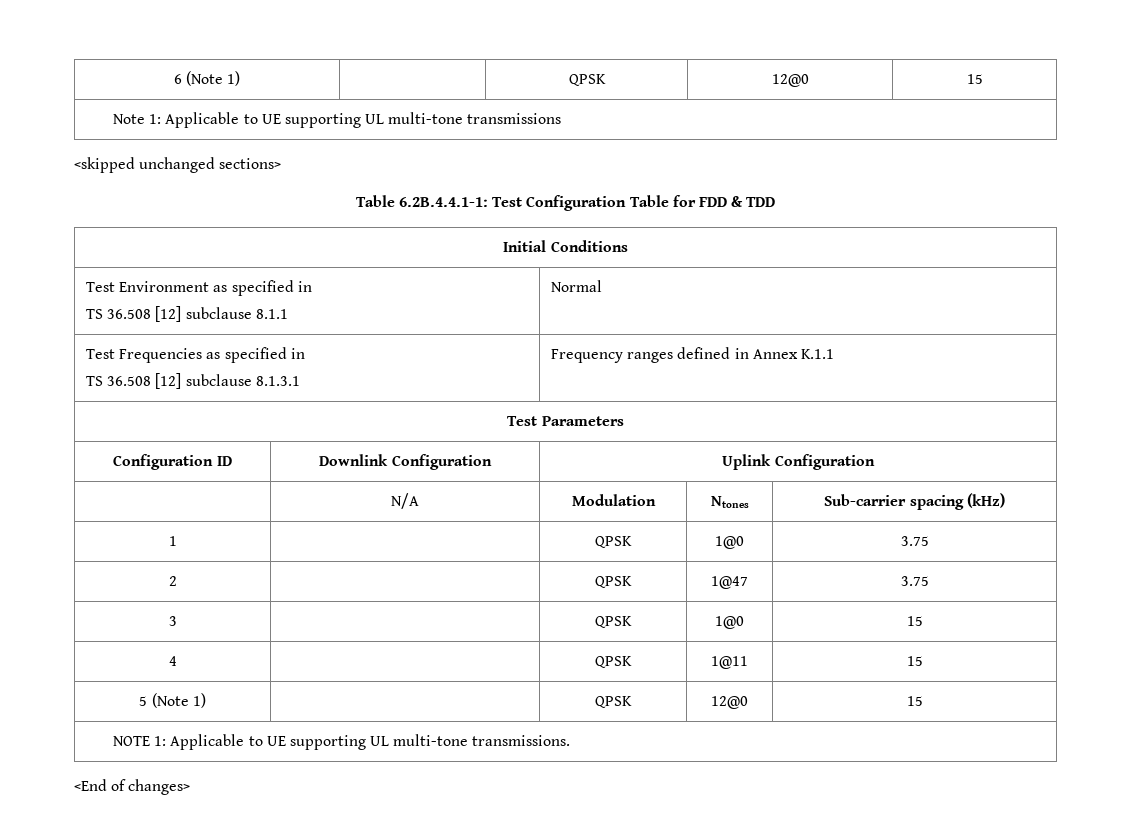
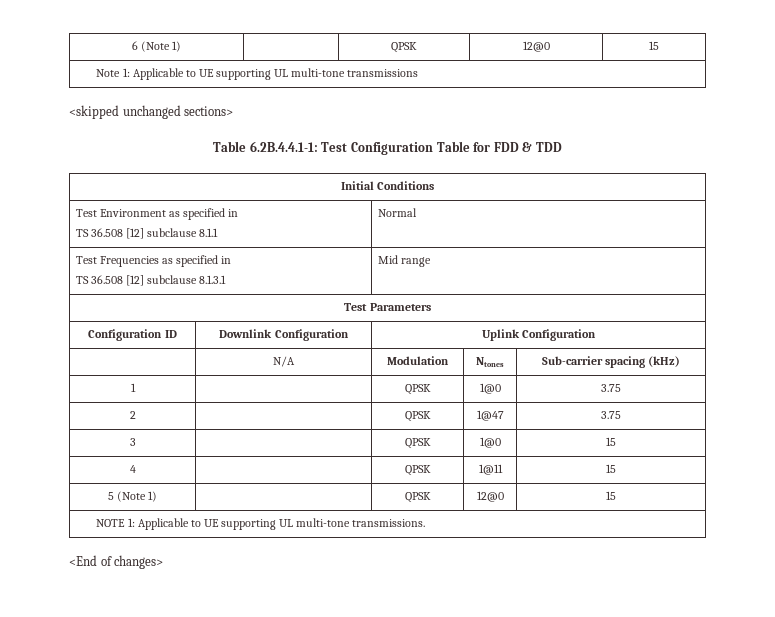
[551,347,834,363] Frequency ranges defined in Annex K.1.1 -> [378,255,432,267] Mid range

